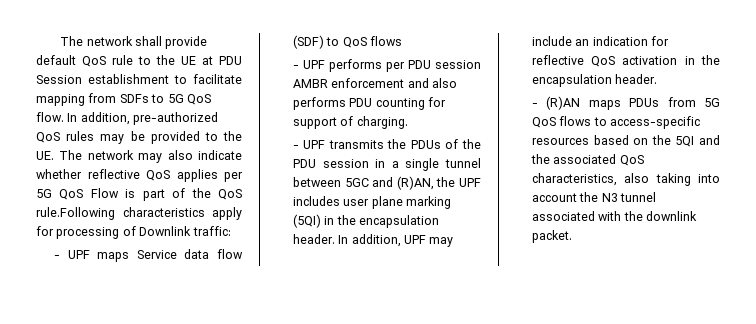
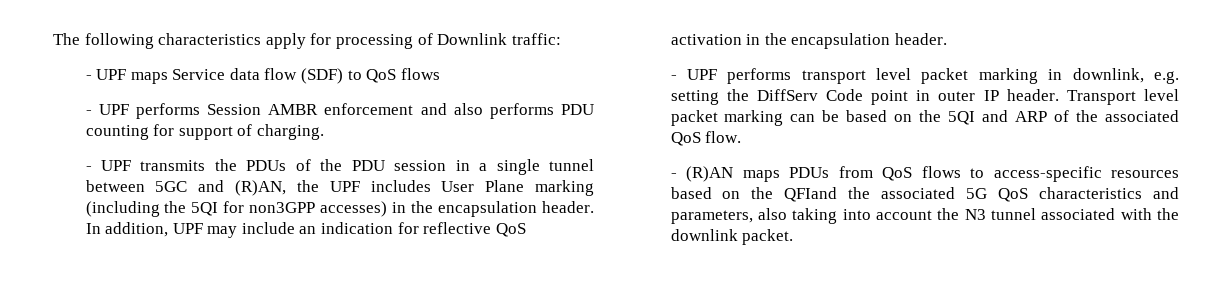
[60,36,208,49] [36,55,242,67] [36,74,242,84] [36,93,211,106] [36,112,219,125] [36,131,242,144] [36,150,242,163] [36,169,243,182] [36,188,242,201] [36,207,115,220] The network shall provide default QoS rule to the UE at PDU Session establishment to facilitate mapping from SDFs to 5G QoS flow. In addition, pre-authorized QoS rules may be provided to the UE. The network may also indicate whether reflective QoS applies per 5G QoS Flow is part of the QoS rule.Following -> [53,33,154,49] The following
[385,60,481,72] per PDU session -> [207,104,262,115] Session
[343,196,452,209] [292,214,321,228] user plane marking (5QI) -> [441,180,595,196] [85,201,388,217] User Plane marking (including the 5QI for non3GPP accesses)
(658, 79) none -> [670,68,1179,84] [670,89,1179,105] [670,110,1179,126] [670,131,742,146] // - UPF performs transport level packet marking in downlink, e.g. setting the DiffServ Code point in outer IP header. Transport level packet marking can be based on the 5QI and ARP of the associated QoS flow.
[704,98,720,107] 5G -> (873, 172) none
[675,135,720,147] [530,154,644,166] [531,173,617,186] 5QI and the associated QoS characteristics, -> [784,187,1179,202] [670,210,753,224] QFIand the associated 5G QoS characteristics and parameters,

